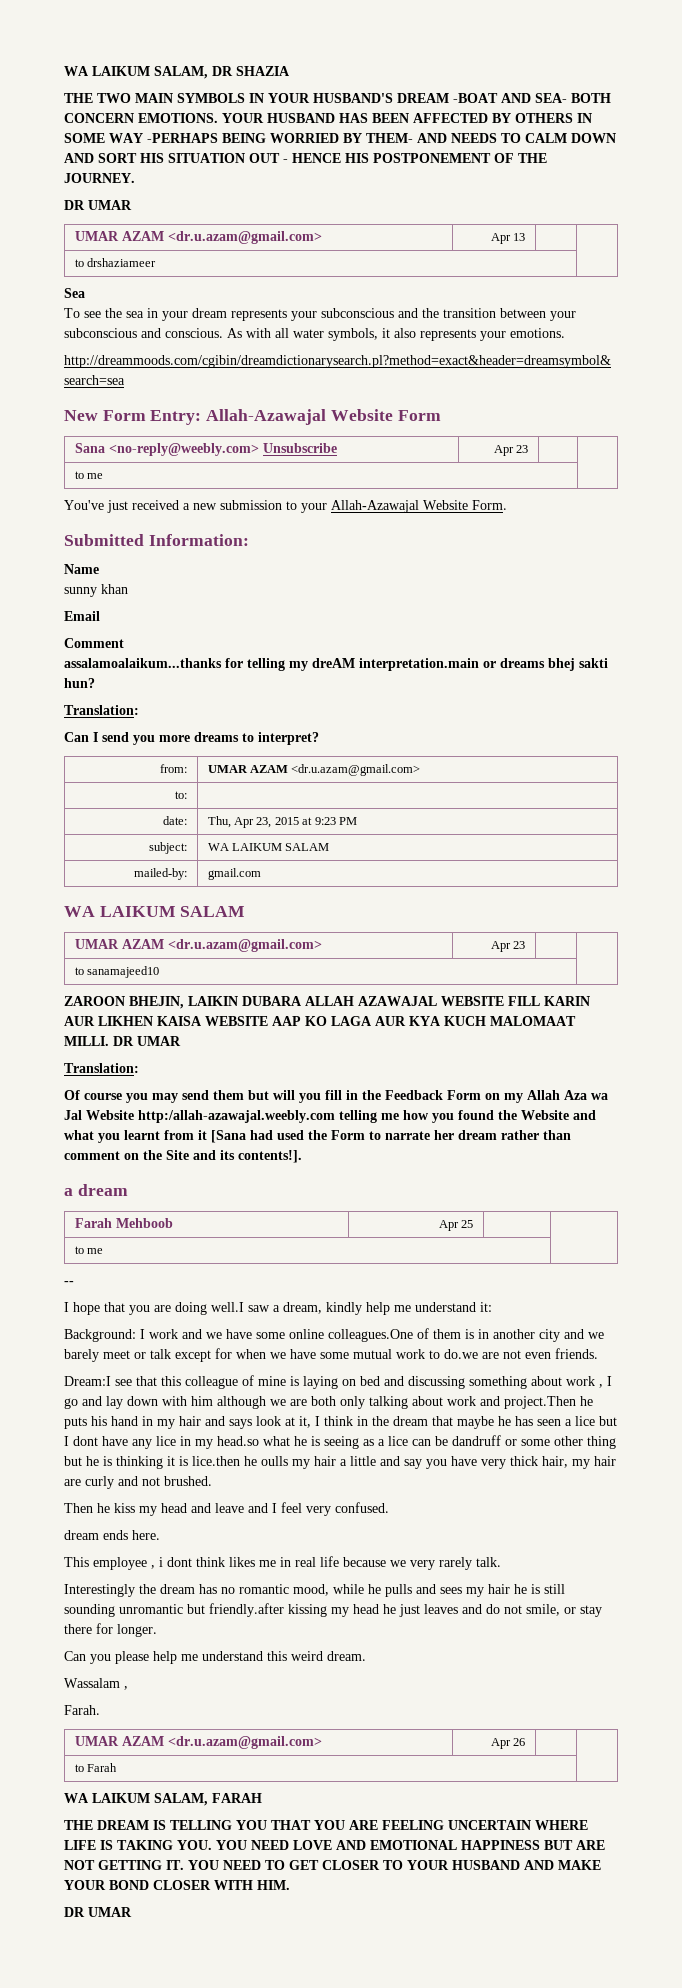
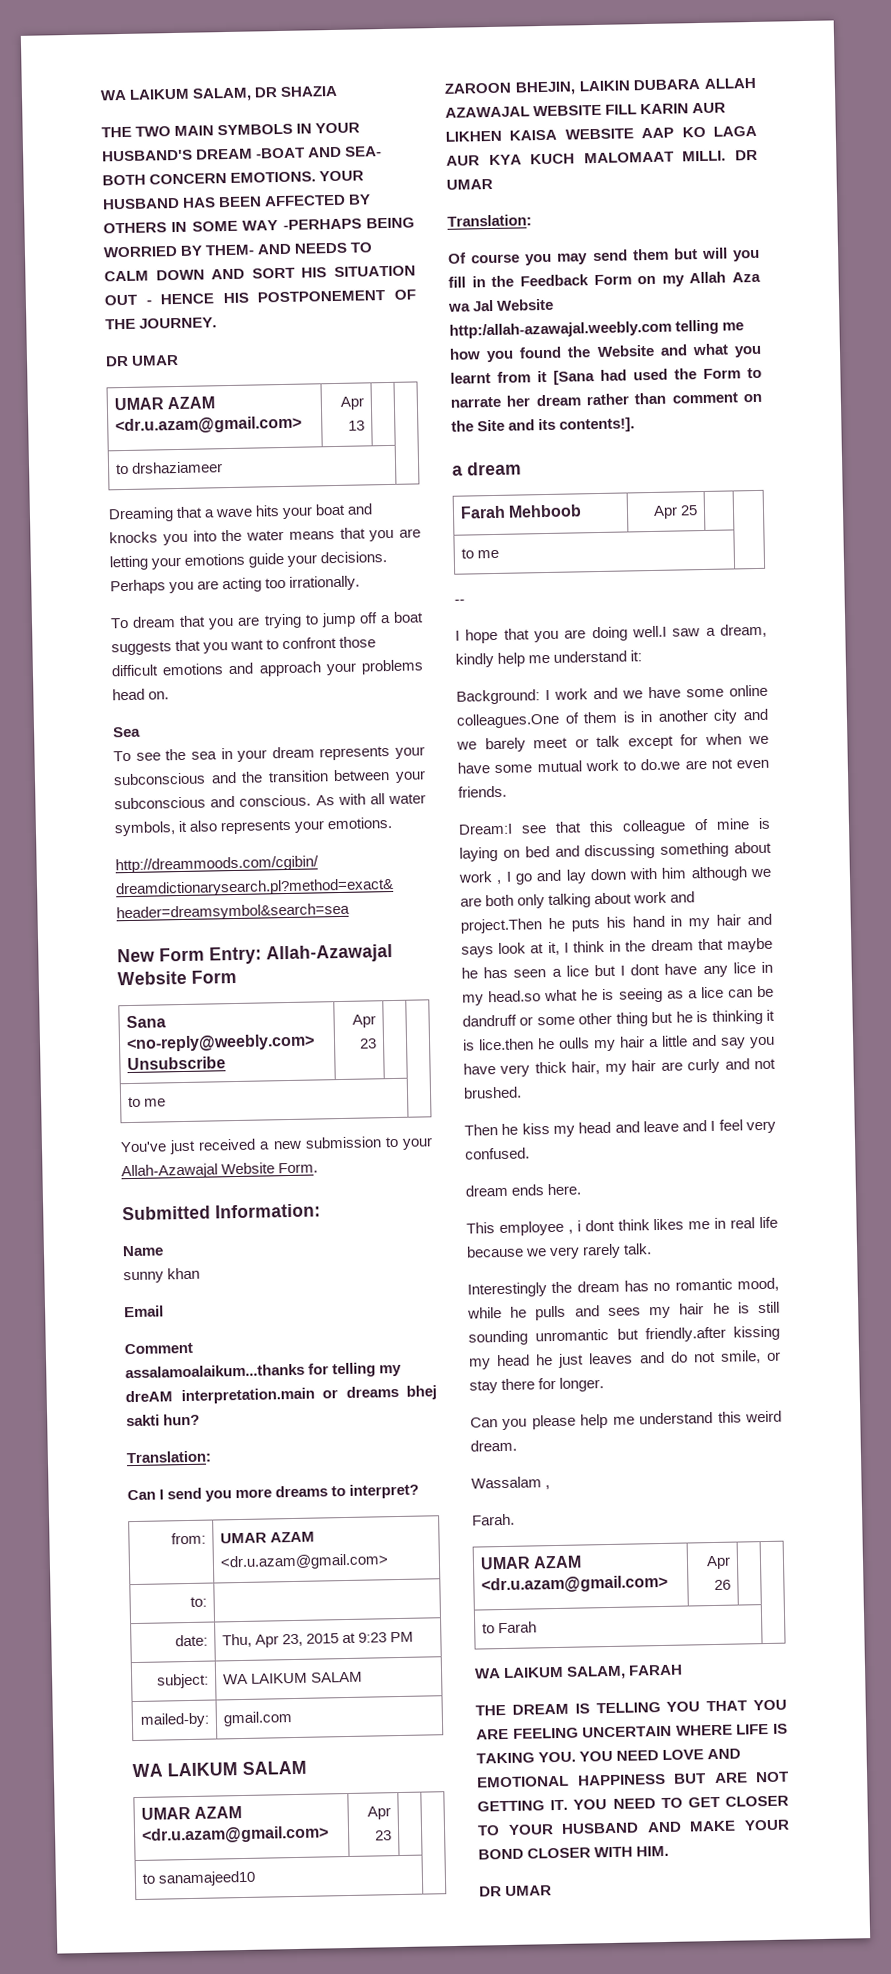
(157, 262) none -> [108,503,373,523] [109,527,421,546] [109,551,388,571] [110,575,361,595] [110,611,424,630] [111,636,377,656] [111,659,424,677] [112,688,170,701] // Dreaming that a wave hits your boat and knocks you into the water means that you are letting your emotions guide your decisions. Perhaps you are acting too irrationally. // To dream that you are trying to jump off a boat suggests that you want to confront those difficult emotions and approach your problems head on.

